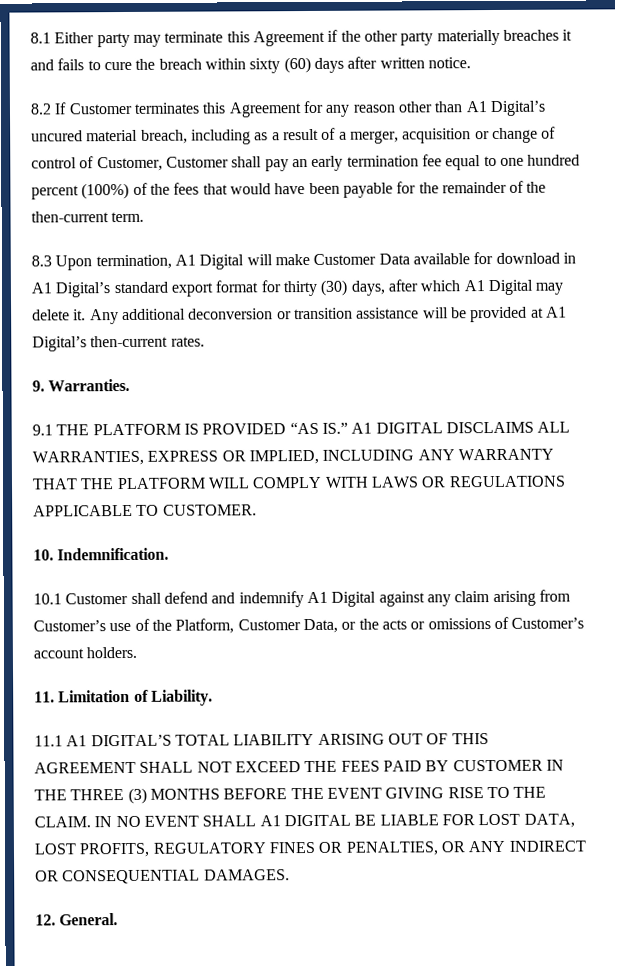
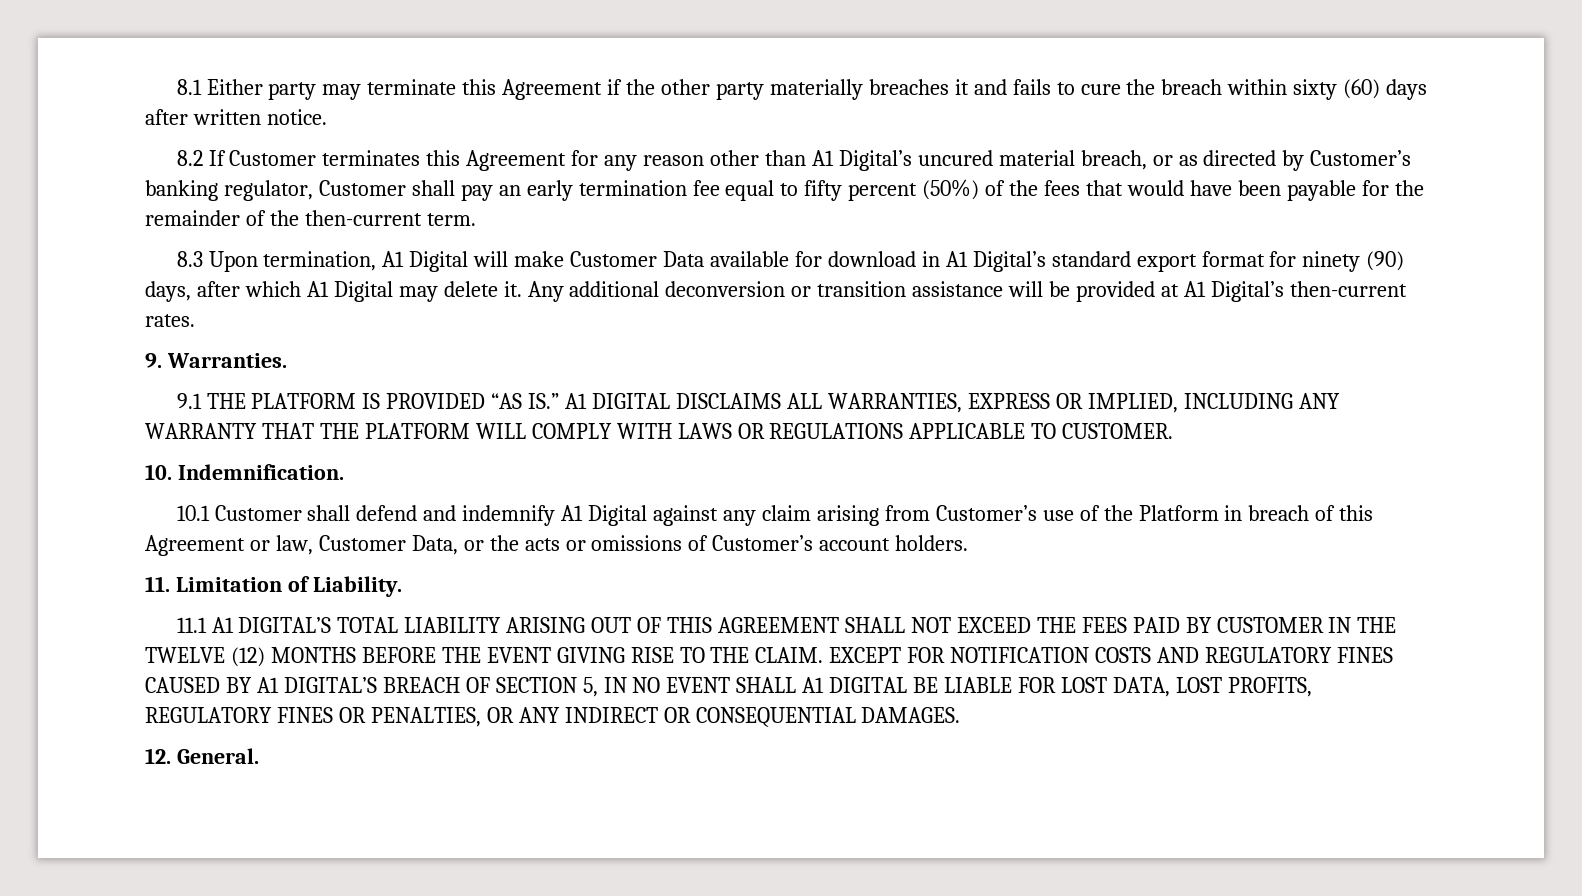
[190,126,557,145] [31,156,163,172] including as a result of a merger, acquisition or change of control of Customer, -> [1152,150,1412,171] [145,180,313,201] or as directed by Customer’s banking regulator,
[499,154,581,166] [31,182,130,200] one hundred percent (100%) -> [804,179,980,201] fifty percent (50%)
[282,279,348,297] thirty (30) -> [1302,251,1405,272] ninety (90)
[175,618,235,634] Platform, -> [1138,505,1374,521] [145,535,313,556] Platform in breach of this Agreement or law,
[70,787,147,804] THREE (3) -> [145,647,265,667] TWELVE (12)
(91, 822) none -> [829,647,1393,663] [145,677,598,697] EXCEPT FOR NOTIFICATION COSTS AND REGULATORY FINES CAUSED BY A1 DIGITAL’S BREACH OF SECTION 5,

